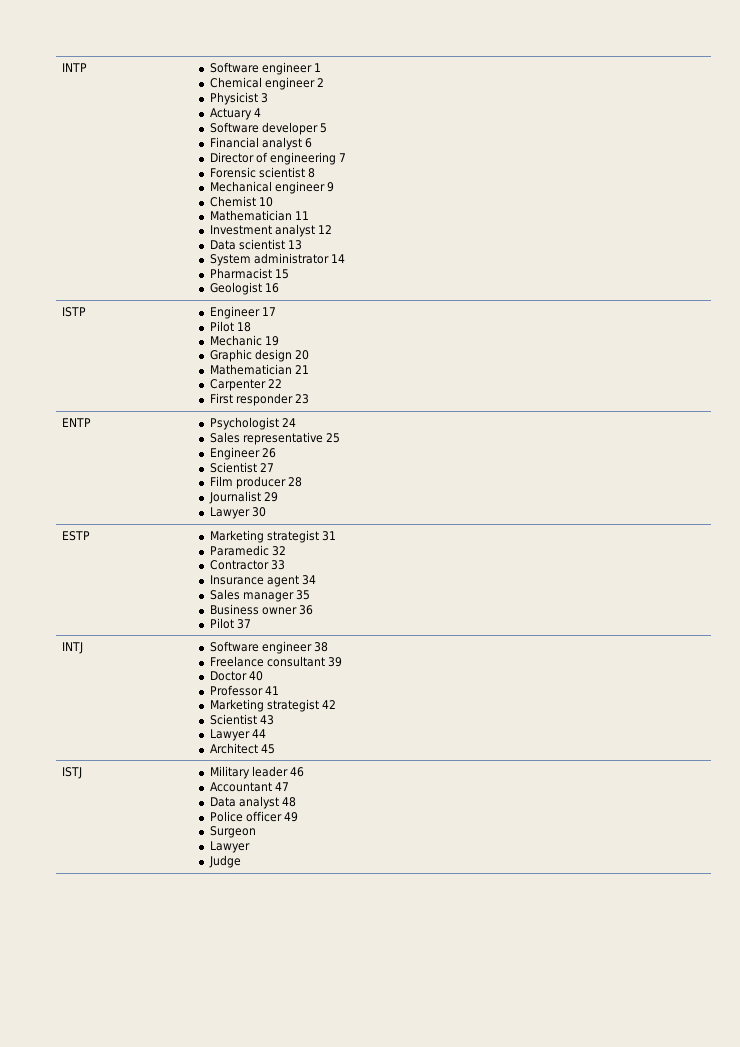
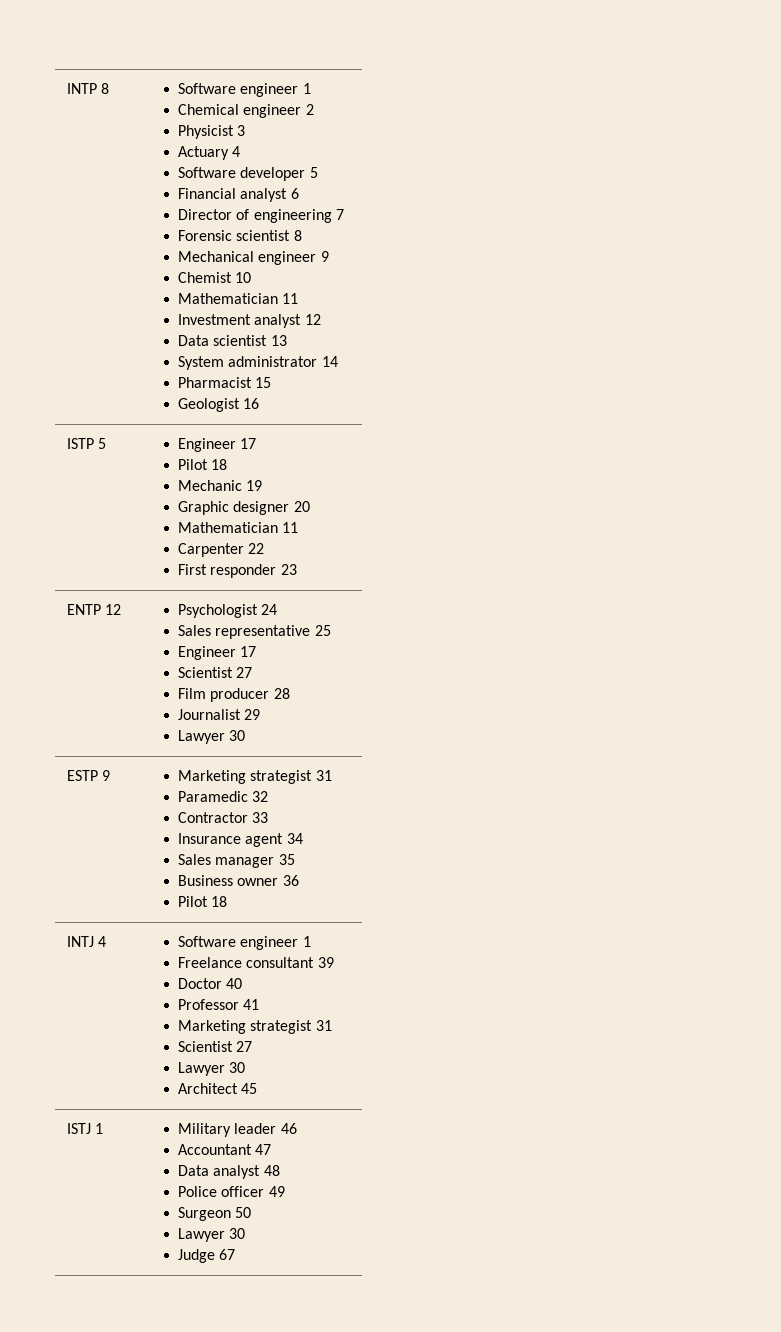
(87, 67) none -> [100,83,109,94] 8
(86, 312) none -> [97,438,106,449] 5
[254,349,292,362] design -> [233,501,290,515] designer
[294,365,309,374] 21 -> [282,522,299,533] 11
(91, 422) none -> [104,604,121,615] 12
[261,448,276,458] 26 -> [240,646,257,657] 17
(90, 536) none -> [101,770,110,781] 9
[236,619,251,629] 37 -> [211,896,228,907] 18
[209,641,328,654] | Software engineer 38 -> [97,936,106,947] [178,936,311,950] 4 | Software engineer 1
[321,700,336,709] [209,714,274,725] [209,729,266,741] 42 // Scientist 43 // Lawyer 44 -> [315,1020,332,1031] [178,1041,253,1052] [178,1062,246,1076] 31 // Scientist 27 // Lawyer 30
(82, 773) none -> [94,1123,103,1134] 1
[209,841,250,853] // Lawyer -> [235,1207,252,1218] [178,1228,246,1242] 50 // Lawyer 30
(241, 861) none -> [219,1249,236,1260] 67

